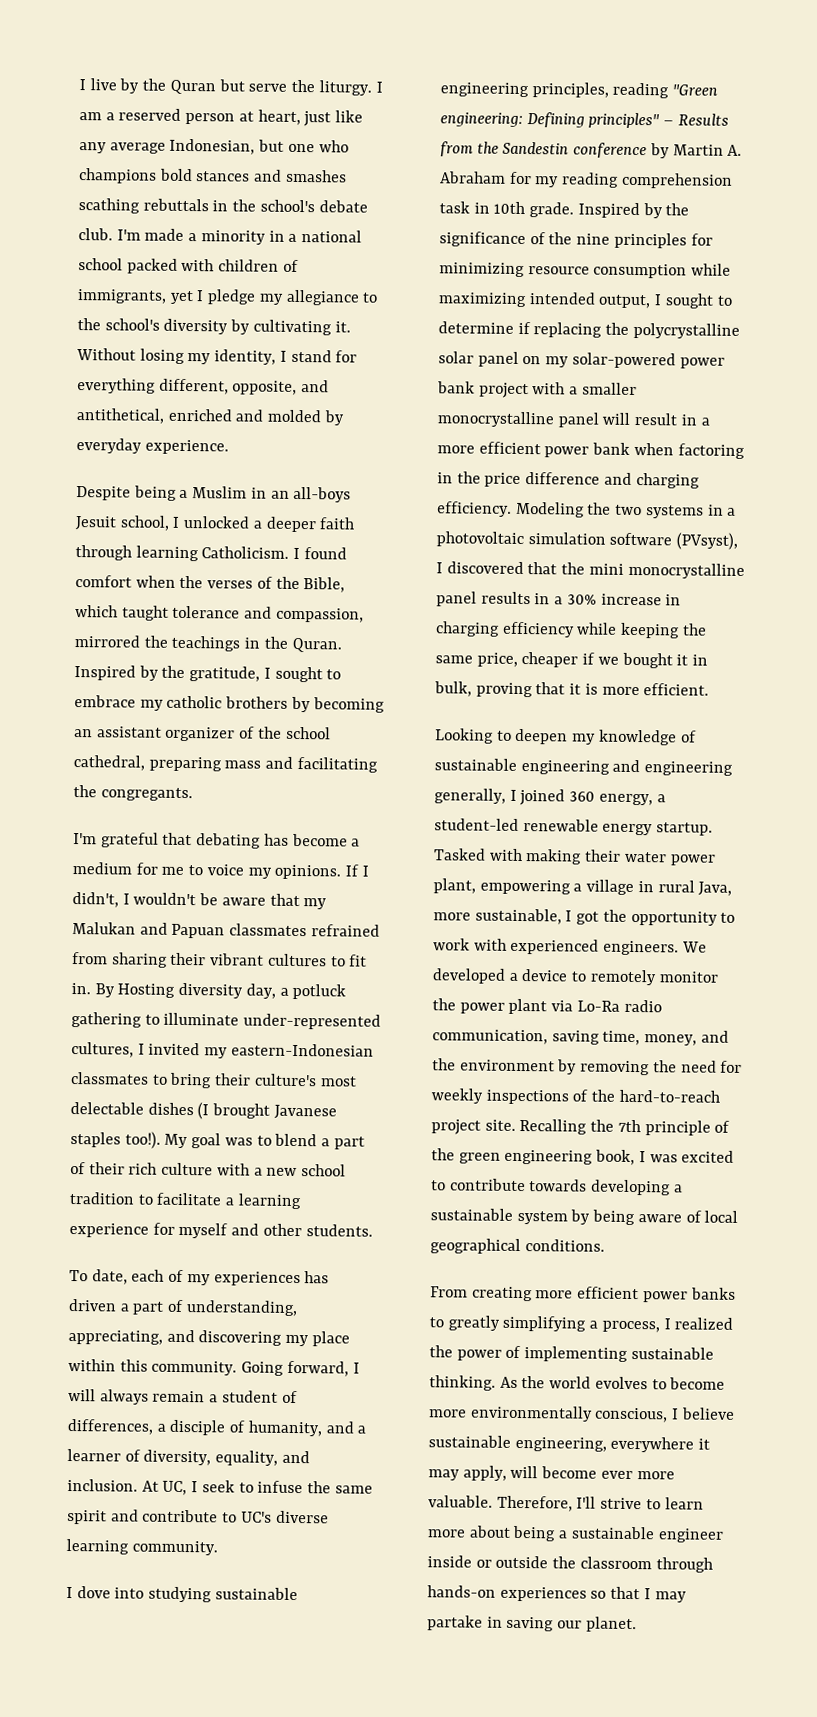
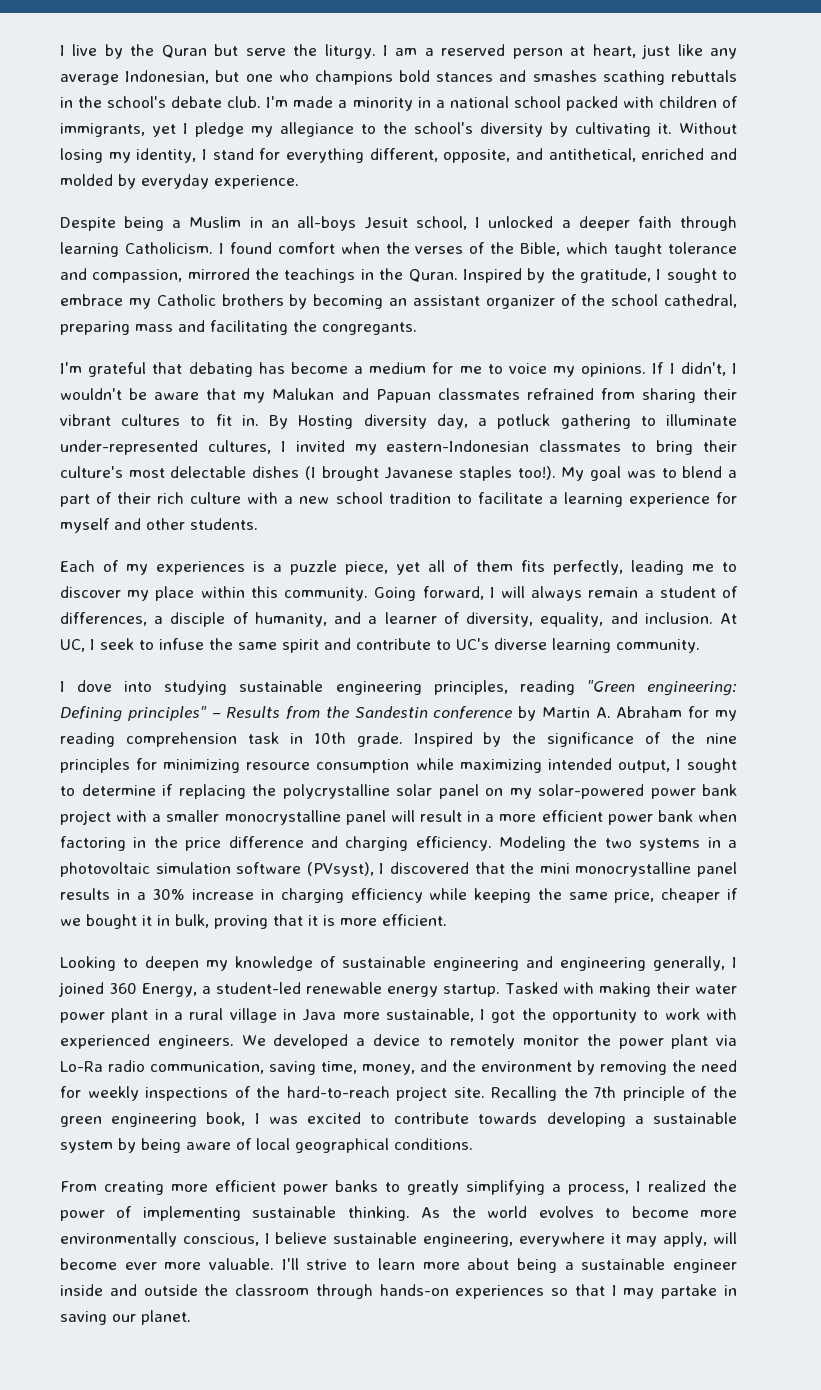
[166,695,223,709] catholic -> [156,294,216,306] Catholic
[69,1269,330,1287] [68,1298,298,1317] [68,1329,283,1346] To date, each of my experiences has driven a part of understanding, appreciating, and discovering -> [60,560,737,575] [60,586,121,598] Each of my experiences is a puzzle piece, yet all of them fits perfectly, leading me to discover
[598,793,653,806] energy, -> [142,983,198,997] Energy,
[433,878,733,896] plant, empowering a village in rural Java, -> [111,1008,337,1023] plant in a rural village in Java
[496,1495,573,1512] Therefore, -> (275, 1264) none
[475,1559,492,1568] or -> [109,1284,137,1296] and

